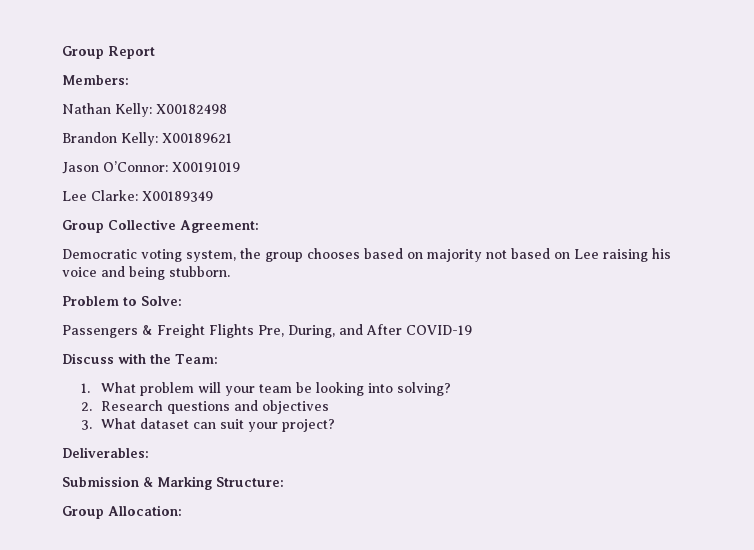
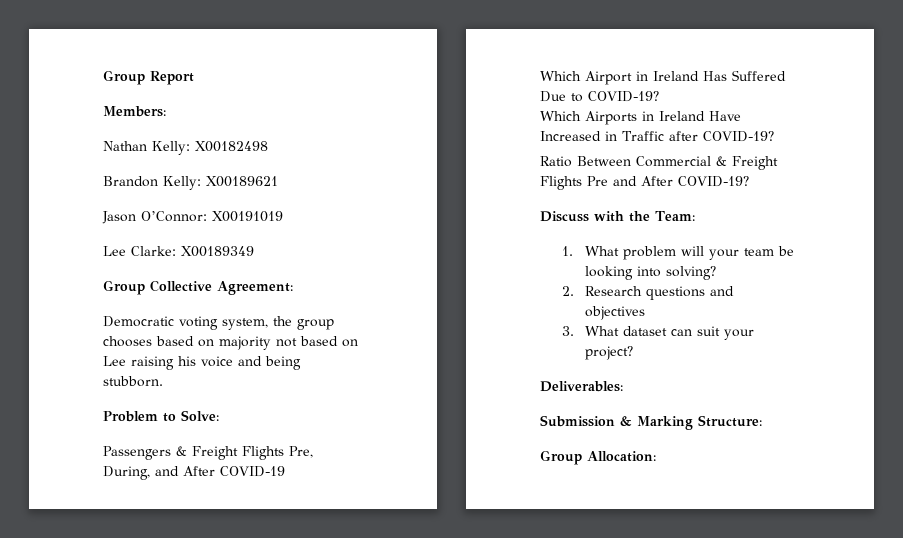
(472, 330) none -> [540,70,786,85] [540,91,659,102] [540,111,741,125] [540,131,774,142] [540,156,778,170] [540,176,749,190] // Which Airport in Ireland Has Suffered Due to COVID-19? // Which Airports in Ireland Have Increased in Traffic after COVID-19? // Ratio Between Commercial & Freight Flights Pre and After COVID-19?

